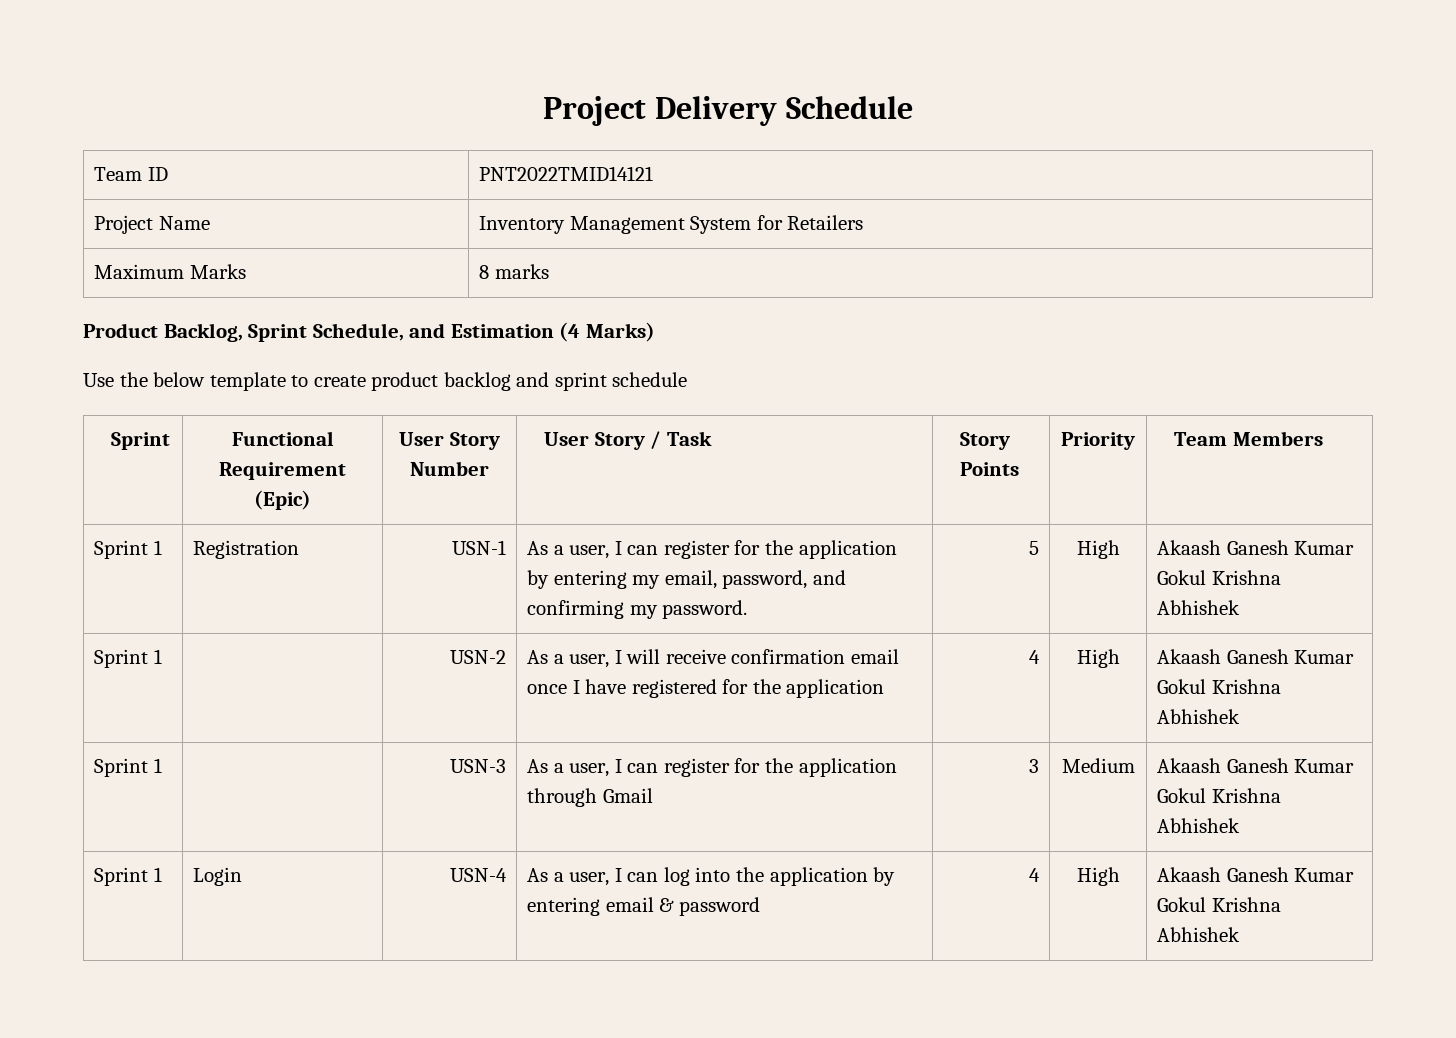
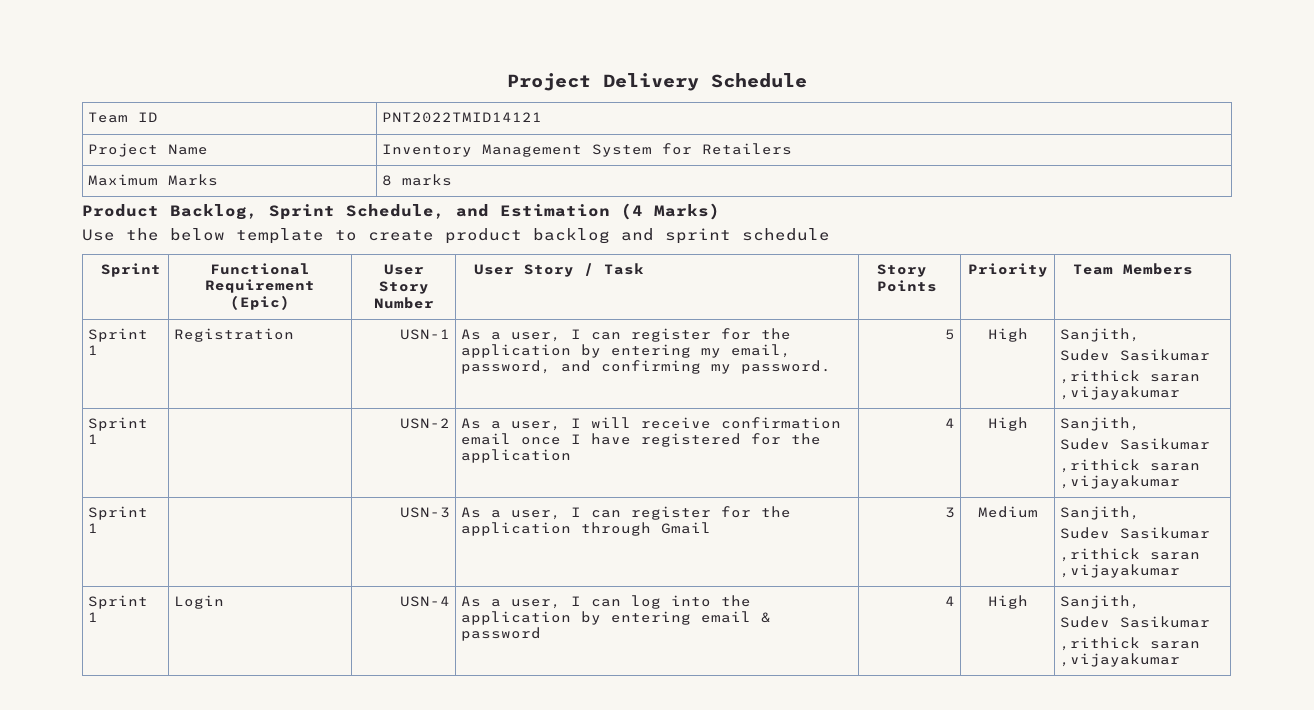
[1157,540,1355,555] [1157,570,1281,585] [1157,600,1241,615] Akaash Ganesh Kumar Gokul Krishna Abhishek -> [1060,328,1141,342] [1060,349,1211,361] [1060,370,1201,384] [1060,386,1181,400] Sanjith, // Sudev Sasikumar // ,rithick saran ,vijayakumar
[1157,649,1355,664] [1157,679,1281,694] [1157,709,1241,724] Akaash Ganesh Kumar Gokul Krishna Abhishek -> [1060,417,1141,431] [1060,438,1211,450] [1060,459,1201,473] [1060,475,1181,489] Sanjith, // Sudev Sasikumar // ,rithick saran ,vijayakumar
[1157,758,1355,773] [1157,788,1281,803] [1157,818,1241,833] Akaash Ganesh Kumar Gokul Krishna Abhishek -> [1060,506,1141,520] [1060,527,1211,539] [1060,548,1201,562] [1060,564,1181,578] Sanjith, // Sudev Sasikumar // ,rithick saran ,vijayakumar
[1157,867,1355,882] [1157,897,1281,912] [1157,927,1241,942] Akaash Ganesh Kumar Gokul Krishna Abhishek -> [1060,595,1141,609] [1060,616,1211,628] [1060,637,1201,651] [1060,653,1181,667] Sanjith, // Sudev Sasikumar // ,rithick saran ,vijayakumar

